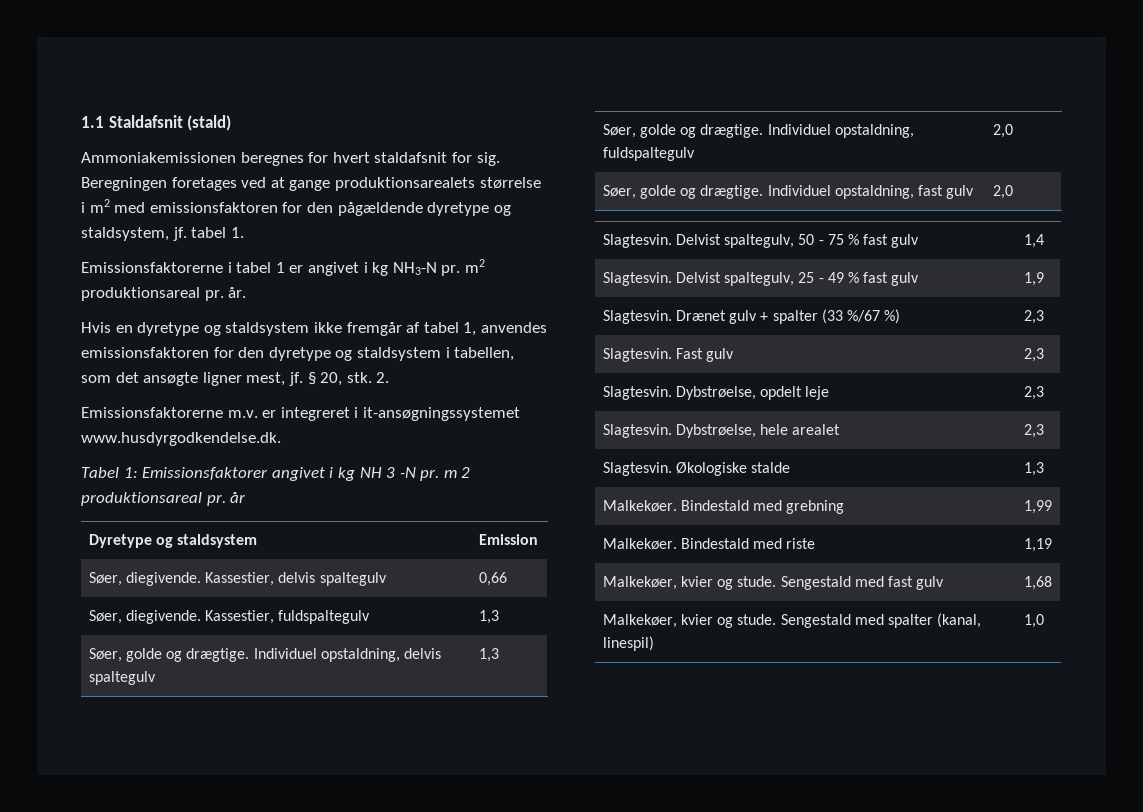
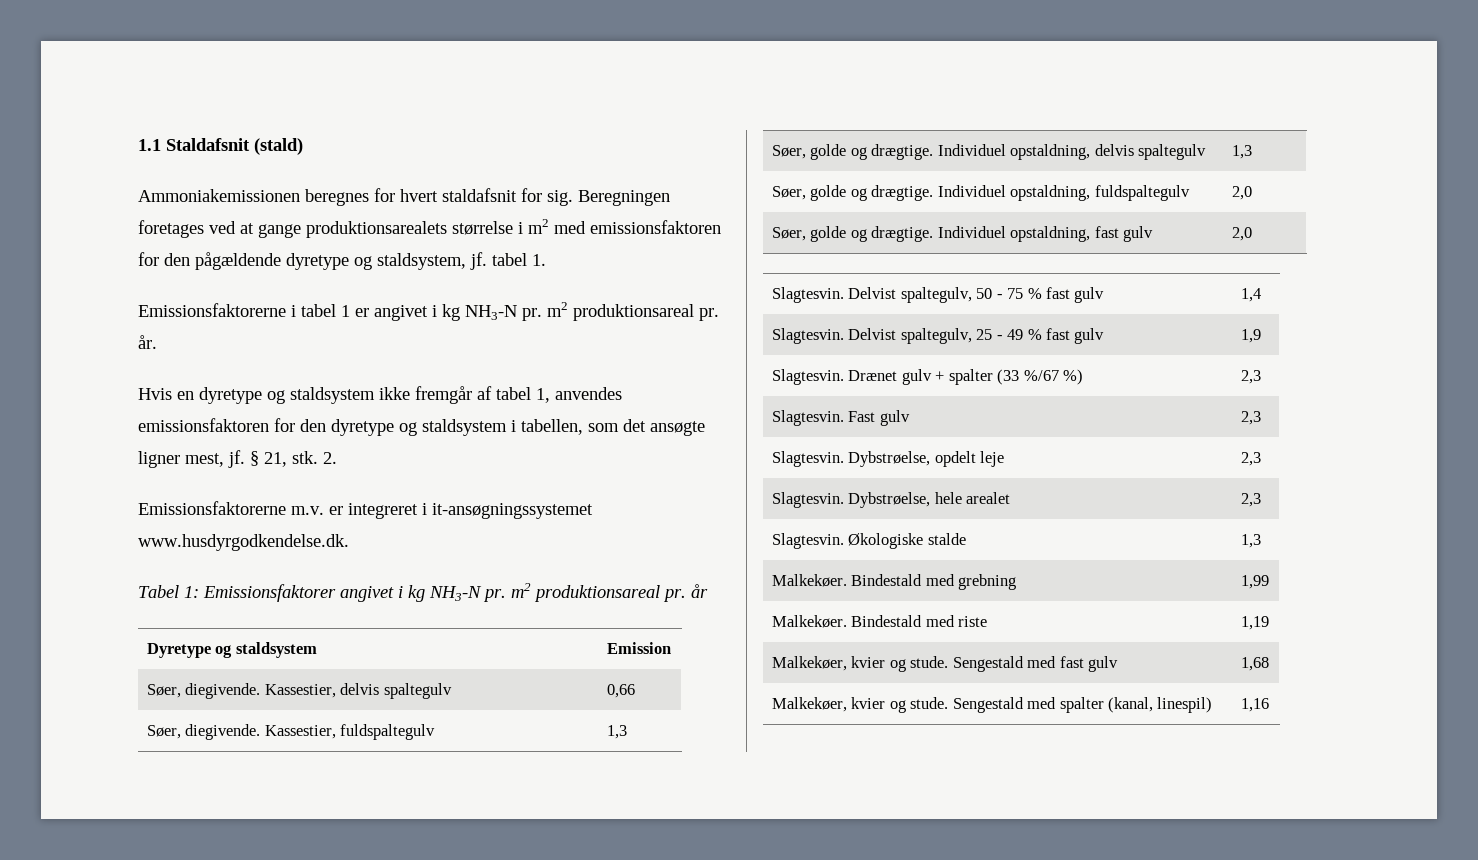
[320,372,343,386] 20, -> [264,452,287,467] 21,
[359,467,471,481] NH 3 -N pr. m 2 -> [429,583,531,602] NH3-N pr. m2
[1023,614,1044,628] 1,0 -> [1240,698,1269,712] 1,16

